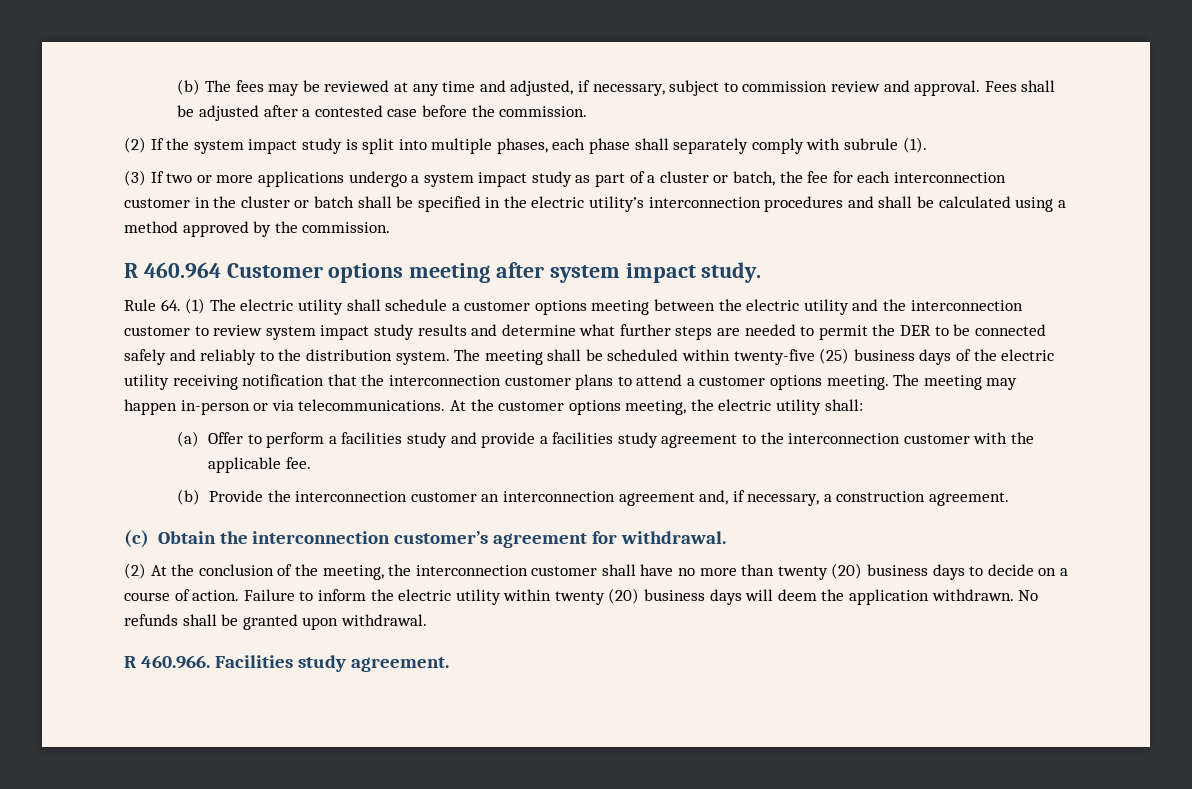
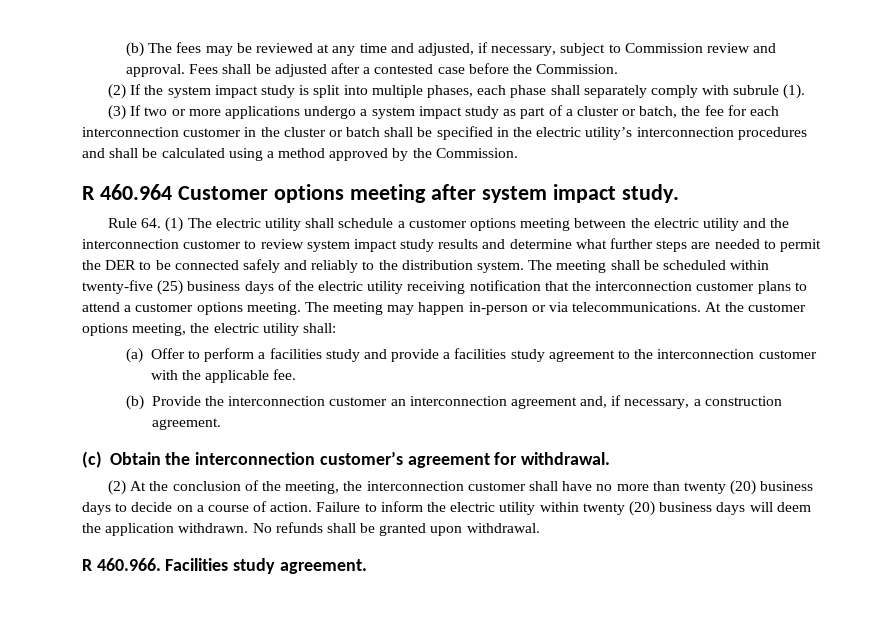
[742,81,828,92] commission -> [624,43,703,53] Commission
[499,106,588,117] commission. -> [536,64,619,74] Commission.
[302,222,391,233] commission. -> [435,148,518,158] Commission.

